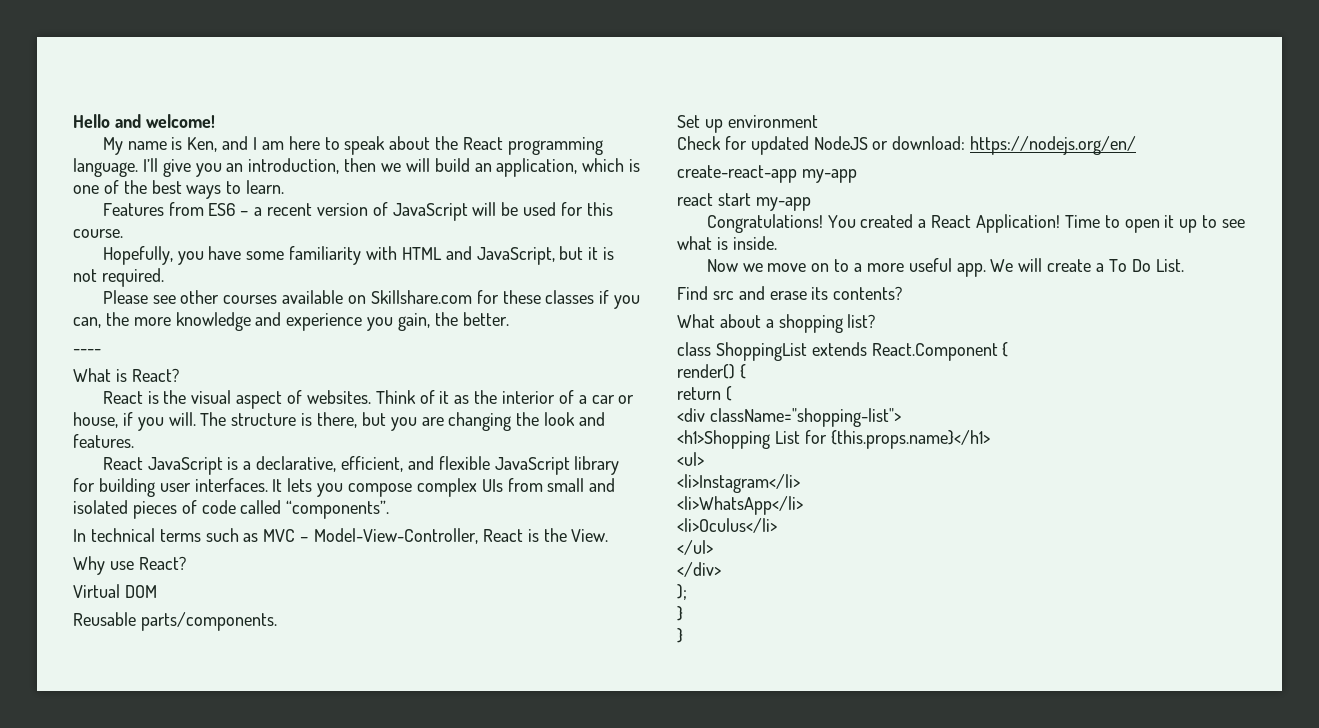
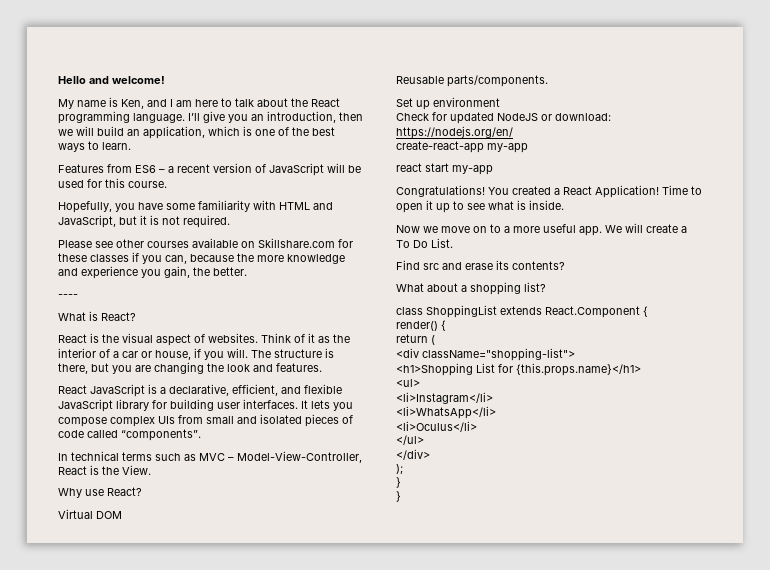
[344,136,386,155] speak -> [235,98,254,107] talk
(101, 322) none -> [190,254,234,262] because

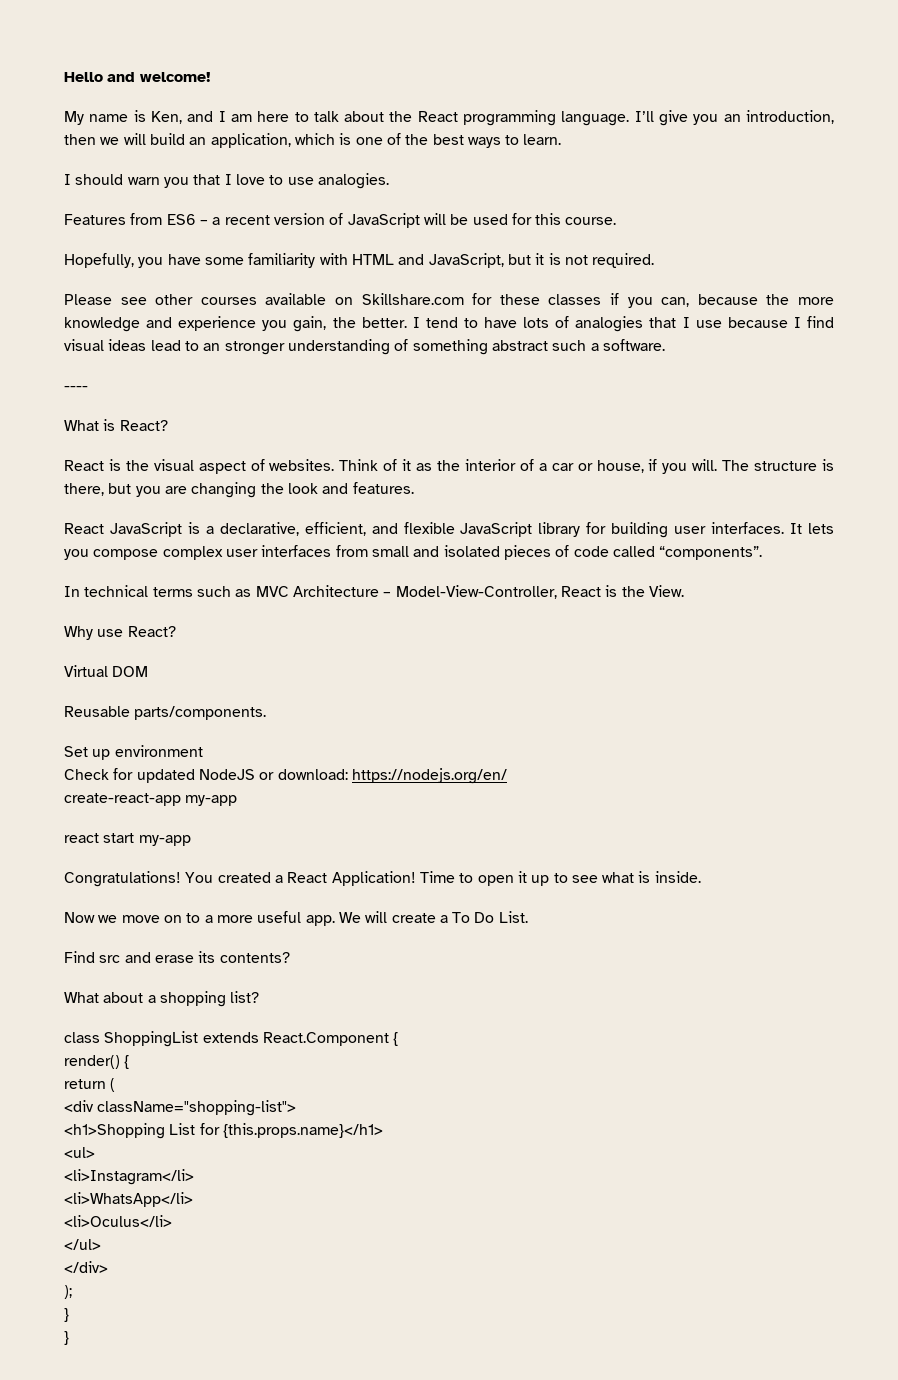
(131, 146) none -> [64,173,389,189] // I should warn you that I love to use analogies.
(247, 271) none -> [412,316,835,332] [64,339,665,355] I tend to have lots of analogies that I use because I find visual ideas lead to an stronger understanding of something abstract such a software.
[158,416,175,424] UIs -> [225,545,332,557] user interfaces
(225, 457) none -> [292,585,379,597] Architecture

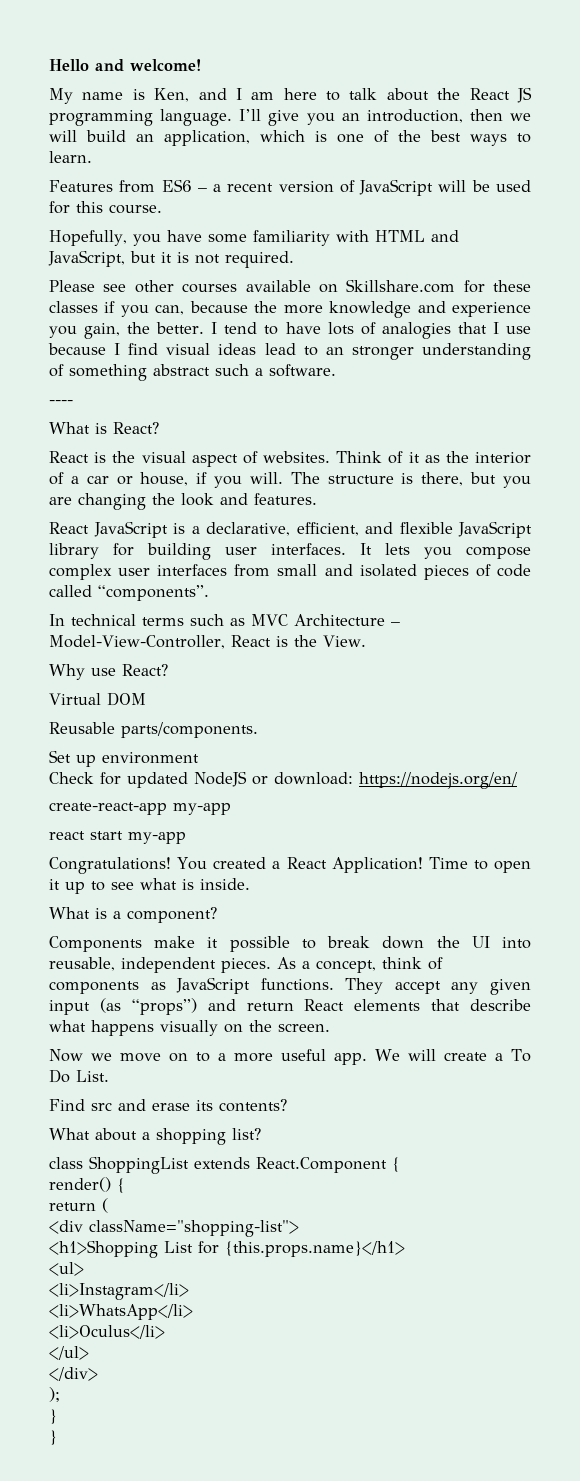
(458, 116) none -> [516,87,532,103] JS
[64,173,389,189] // I should warn you that I love to use analogies. -> (92, 157) none
(701, 877) none -> [49,907,217,923] [49,936,531,952] [49,957,443,973] [49,977,531,995] [49,998,531,1015] [49,1020,330,1036] // What is a component? // Components make it possible to break down the UI into reusable, independent pieces. As a concept, think of components as JavaScript functions. They accept any given input (as “props”) and return React elements that describe what happens visually on the screen.

